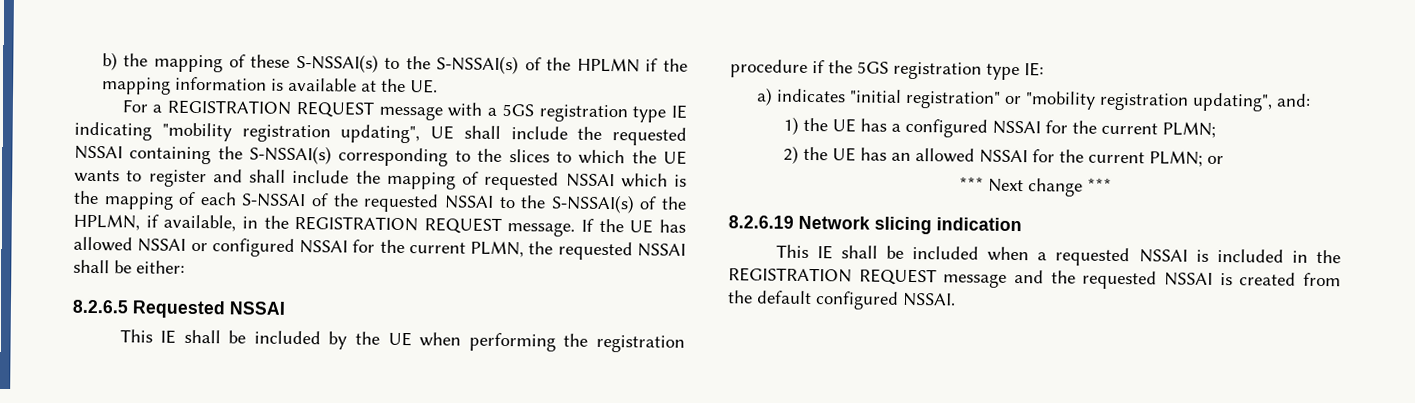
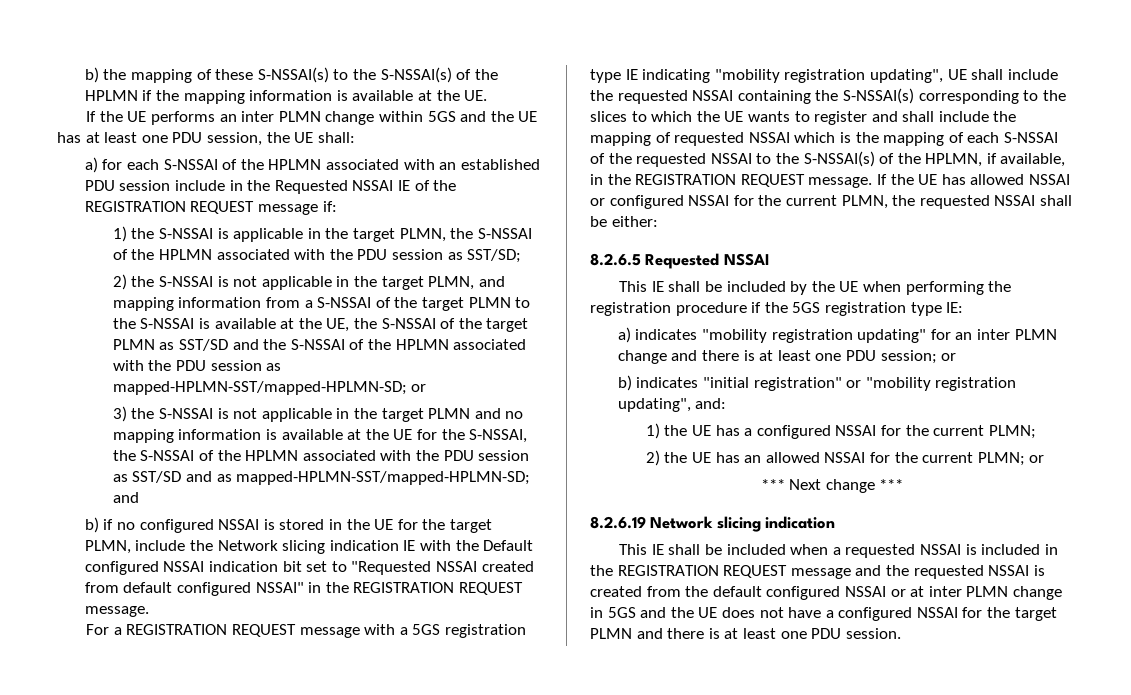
(438, 86) none -> [86,111,538,125] [57,132,355,146] [84,157,540,173] [84,180,457,194] [84,201,337,215] [112,226,532,242] [112,249,522,263] [112,274,505,290] [112,297,531,311] [112,318,529,332] [112,339,527,351] [112,360,282,371] [112,381,427,395] [112,406,524,422] [112,429,528,443] [112,450,530,461] [112,471,531,485] [112,492,139,503] [84,517,492,533] [84,540,534,554] [84,561,534,575] [84,582,524,596] [84,606,149,617] // If the UE performs an inter PLMN change within 5GS and the UE has at least one PDU session, the UE shall: // a) for each S-NSSAI of the HPLMN associated with an established PDU session include in the Requested NSSAI IE of the REGISTRATION REQUEST message if: // 1) the S-NSSAI is applicable in the target PLMN, the S-NSSAI of the HPLMN associated with the PDU session as SST/SD; // 2) the S-NSSAI is not applicable in the target PLMN, and mapping information from a S-NSSAI of the target PLMN to the S-NSSAI is available at the UE, the S-NSSAI of the target PLMN as SST/SD and the S-NSSAI of the HPLMN associated with the PDU session as mapped-HPLMN-SST/mapped-HPLMN-SD; or // 3) the S-NSSAI is not applicable in the target PLMN and no mapping information is available at the UE for the S-NSSAI, the S-NSSAI of the HPLMN associated with the PDU session as SST/SD and as mapped-HPLMN-SST/mapped-HPLMN-SD; and // b) if no configured NSSAI is stored in the UE for the target PLMN, include the Network slicing indication IE with the Default configured NSSAI indication bit set to "Requested NSSAI created from default configured NSSAI" in the REGISTRATION REQUEST message.
(846, 95) none -> [702,329,1057,343] [617,350,957,364] [617,375,699,391] "mobility registration updating" for an inter PLMN change and there is at least one PDU session; or // b) indicates
[902,292,956,307] NSSAI. -> [844,586,1062,600] [590,607,1057,621] [590,628,901,639] NSSAI or at inter PLMN change in 5GS and the UE does not have a configured NSSAI for the target PLMN and there is at least one PDU session.

